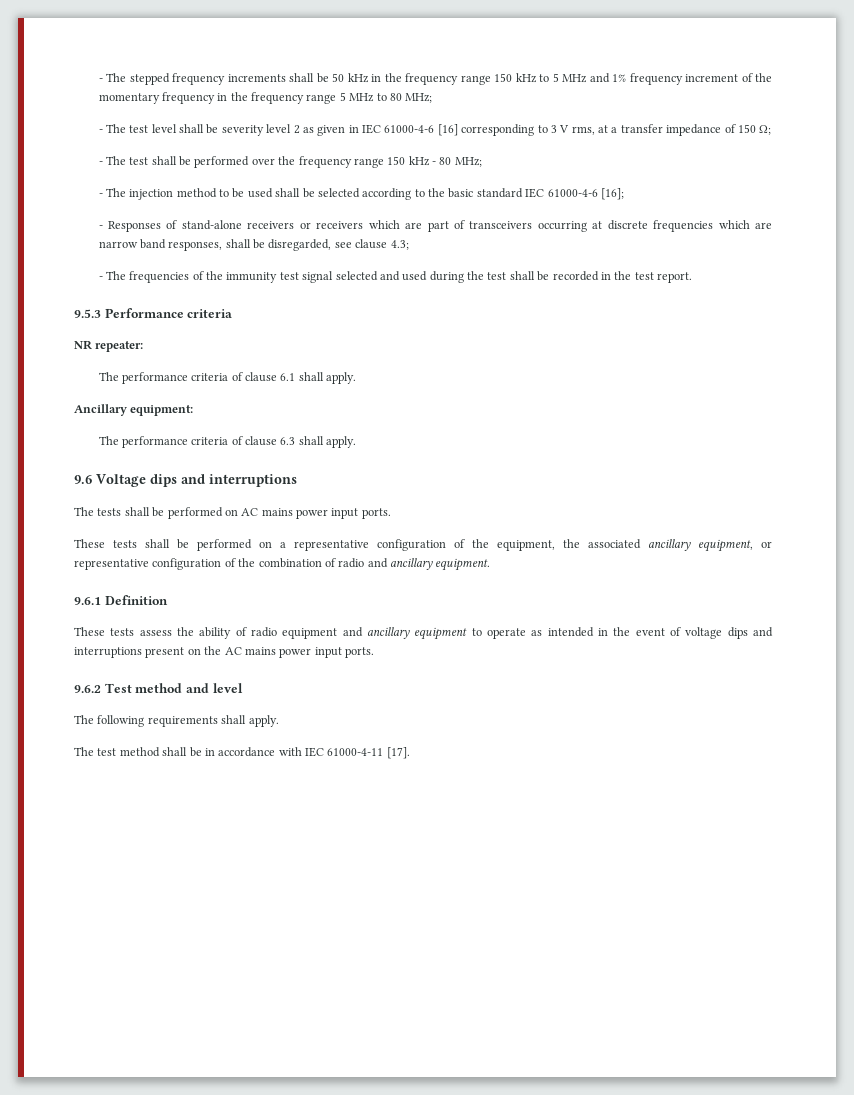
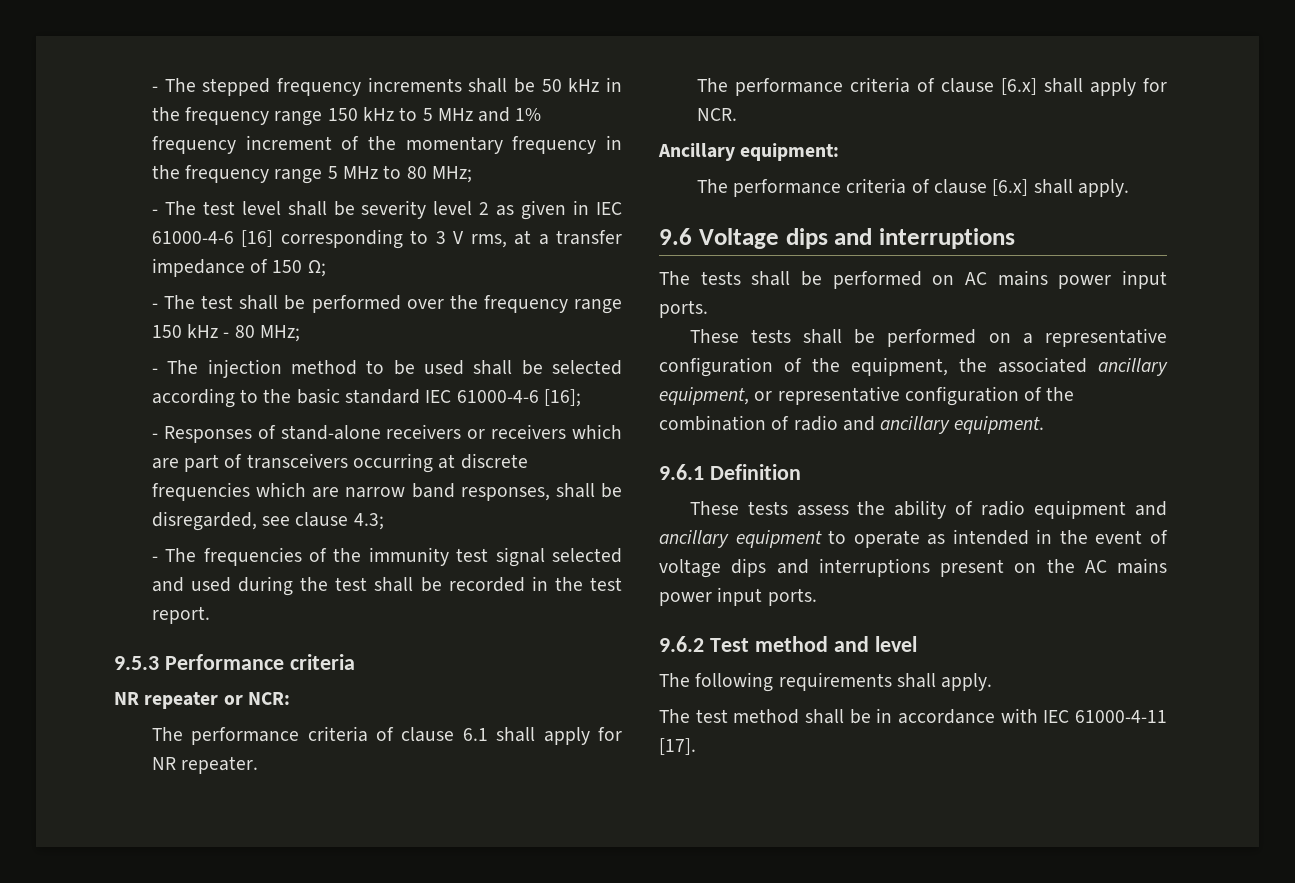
[95,341,144,352] repeater: -> [144,692,290,709] repeater or NCR:
[326,372,357,384] apply. -> [543,727,622,745] [151,756,259,774] [696,77,1167,96] [696,108,737,121] apply for NR repeater. // The performance criteria of clause [6.x] shall apply for NCR.
[280,437,296,445] 6.3 -> [992,179,1029,196] [6.x]

